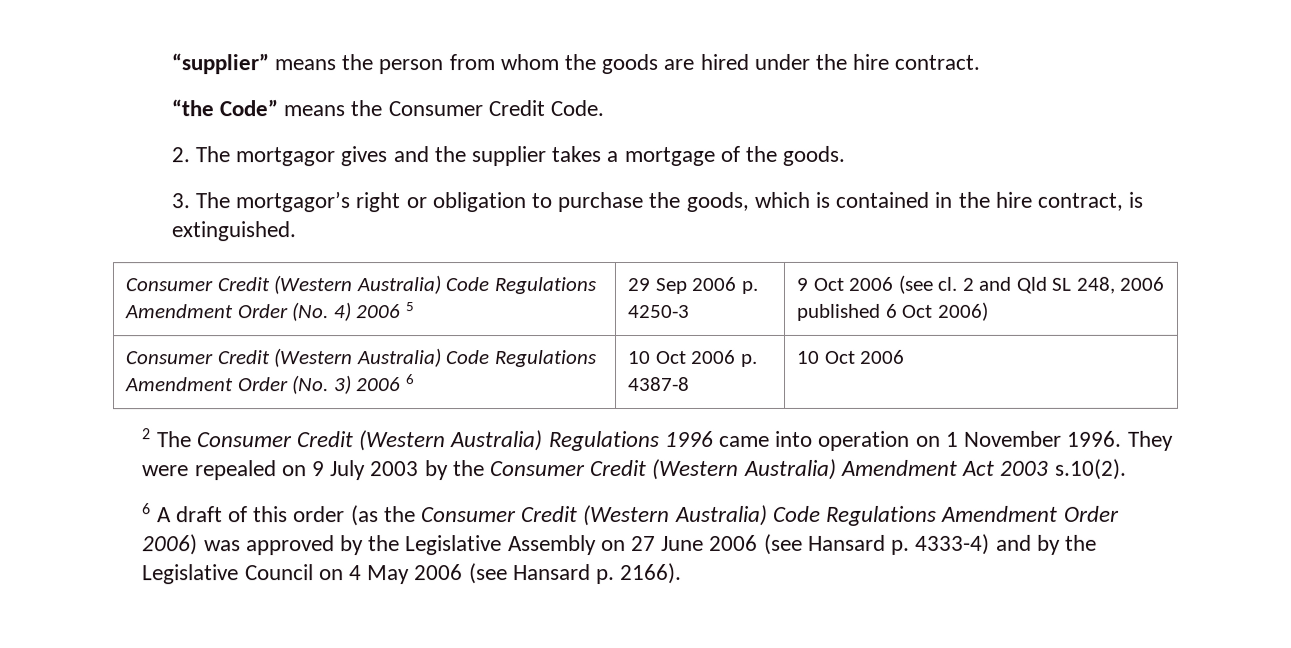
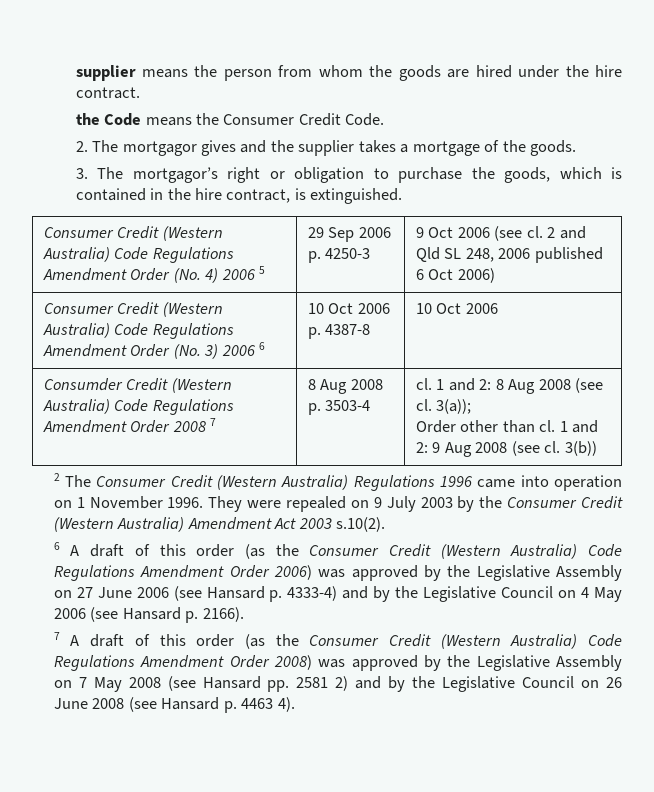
[170,53,269,75] “supplier” -> [75,65,136,81] supplier
[170,99,278,117] “the Code” -> [75,113,142,126] the Code
(906, 356) none -> [43,378,232,393] [42,399,234,415] [42,418,217,433] [307,379,383,394] [307,400,371,415] [415,378,603,394] [415,399,472,414] [415,420,599,433] [415,441,597,457] // Consumder Credit (Western Australia) Code Regulations Amendment Order 2008 7 | 8 Aug 2008 p. 3503-4 | cl. 1 and 2: 8 Aug 2008 (see cl. 3(a)); // Order other than cl. 1 and 2: 9 Aug 2008 (see cl. 3(b))
(683, 573) none -> [53,632,623,649] [53,655,622,671] [53,676,622,692] [53,697,295,713] // 7 A draft of this order (as the Consumer Credit (Western Australia) Code Regulations Amendment Order 2008) was approved by the Legislative Assembly on 7 May 2008 (see Hansard pp. 2581 2) and by the Legislative Council on 26 June 2008 (see Hansard p. 4463 4).

